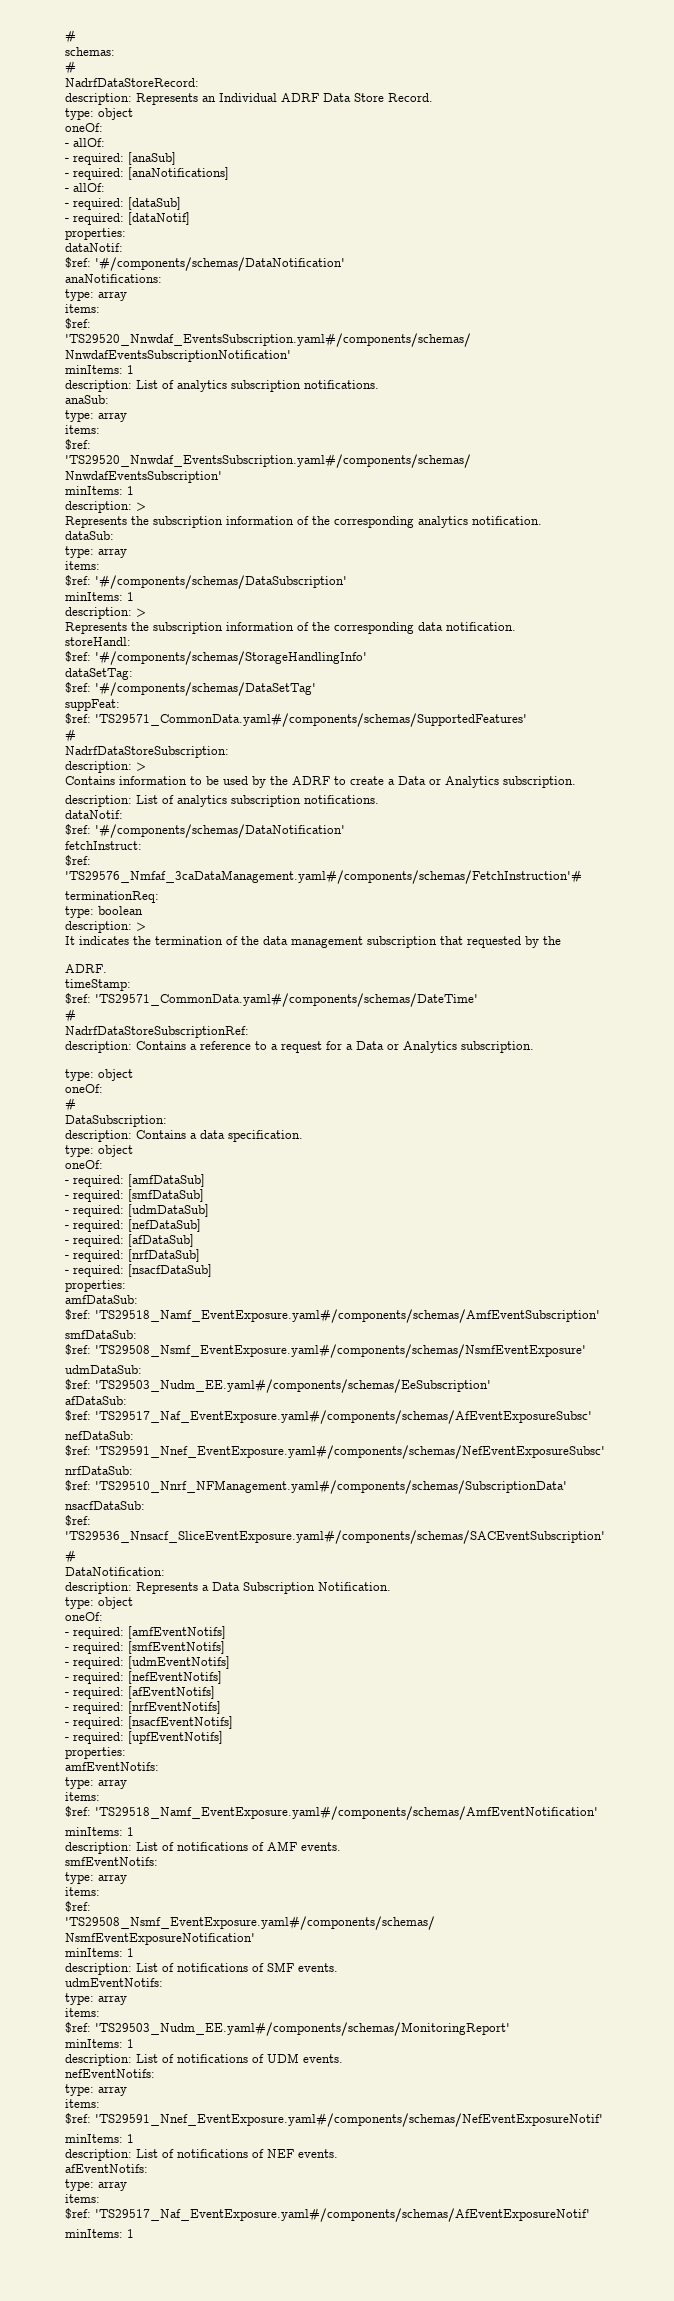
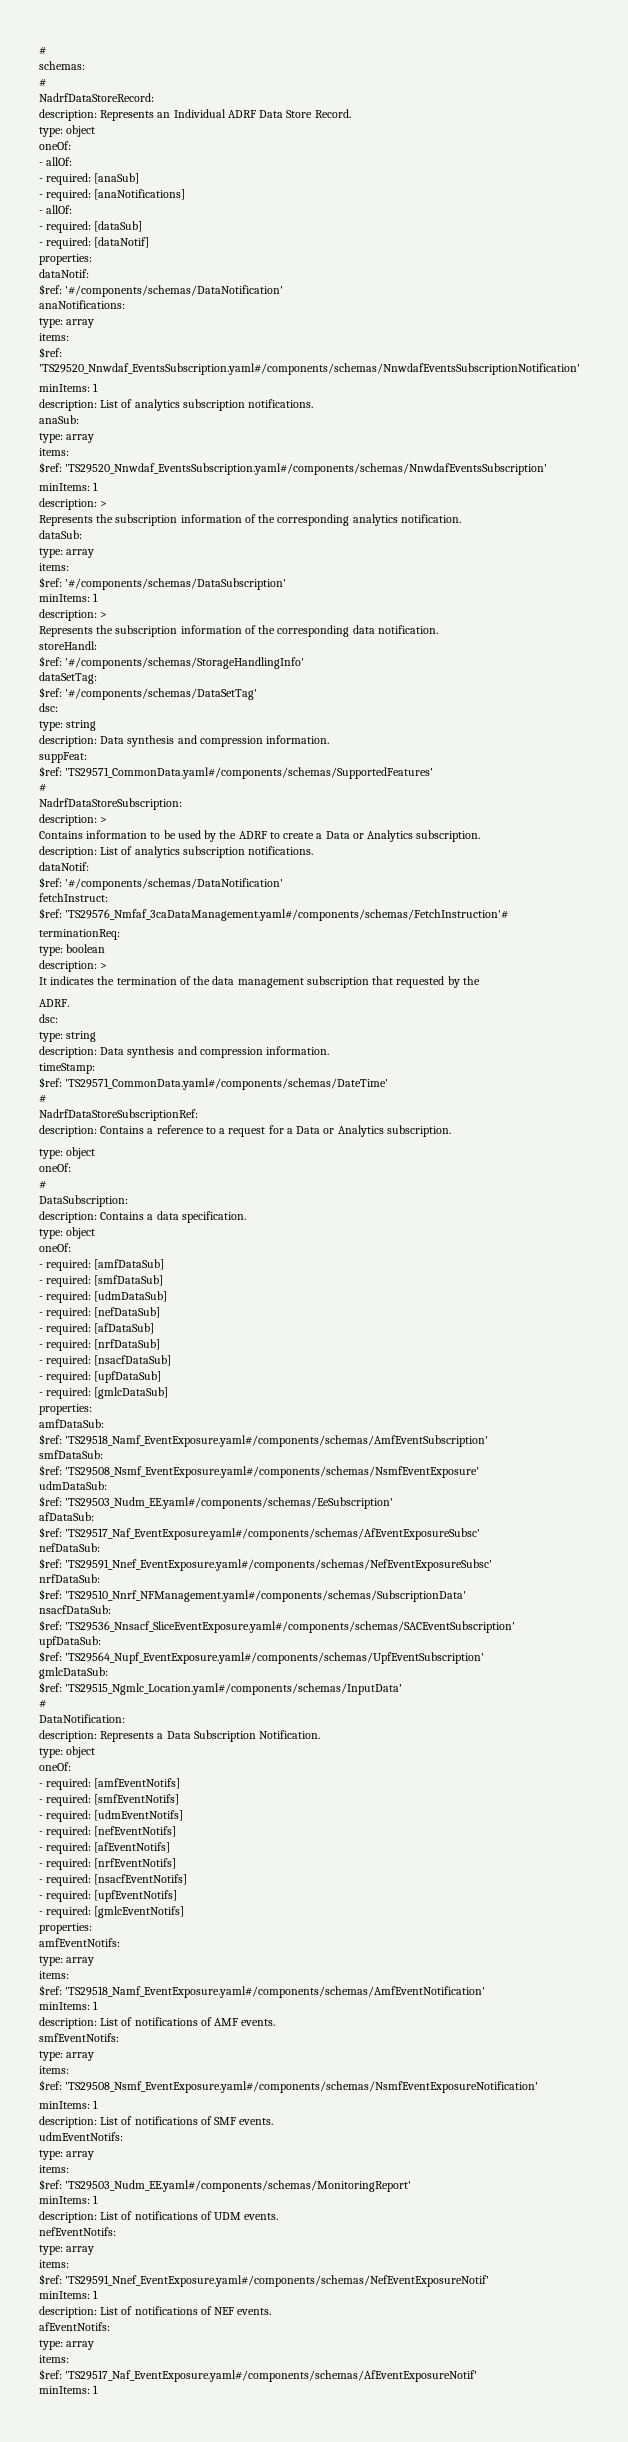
(316, 689) none -> [39,703,58,712] [39,720,97,731] [39,735,330,747] // dsc: // type: string // description: Data synthesis and compression information.
(107, 968) none -> [39,1014,58,1023] [39,1031,97,1042] [39,1046,330,1058] // dsc: // type: string // description: Data synthesis and compression information.
(212, 1270) none -> [39,1371,162,1383] [39,1387,169,1399] // - required: [upfDataSub] // - required: [gmlcDataSub]
(605, 1537) none -> [39,1636,101,1648] [39,1651,485,1664] [39,1667,108,1679] [39,1682,403,1695] // upfDataSub: // $ref: 'TS29564_Nupf_EventExposure.yaml#/components/schemas/UpfEventSubscription' // gmlcDataSub: // $ref: 'TS29515_Ngmlc_Location.yaml#/components/schemas/InputData'
(223, 1737) none -> [39,1906,185,1918] // - required: [gmlcEventNotifs]

